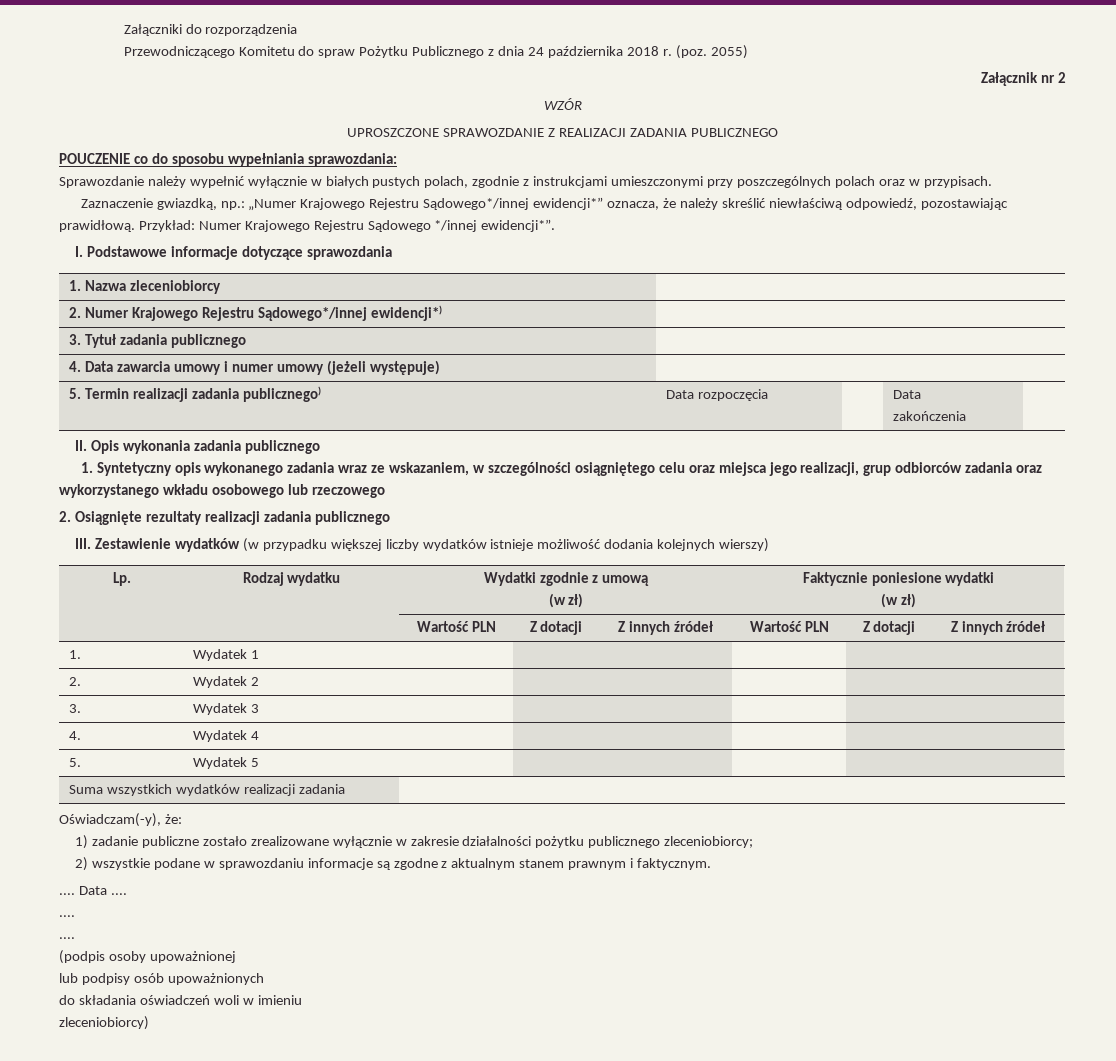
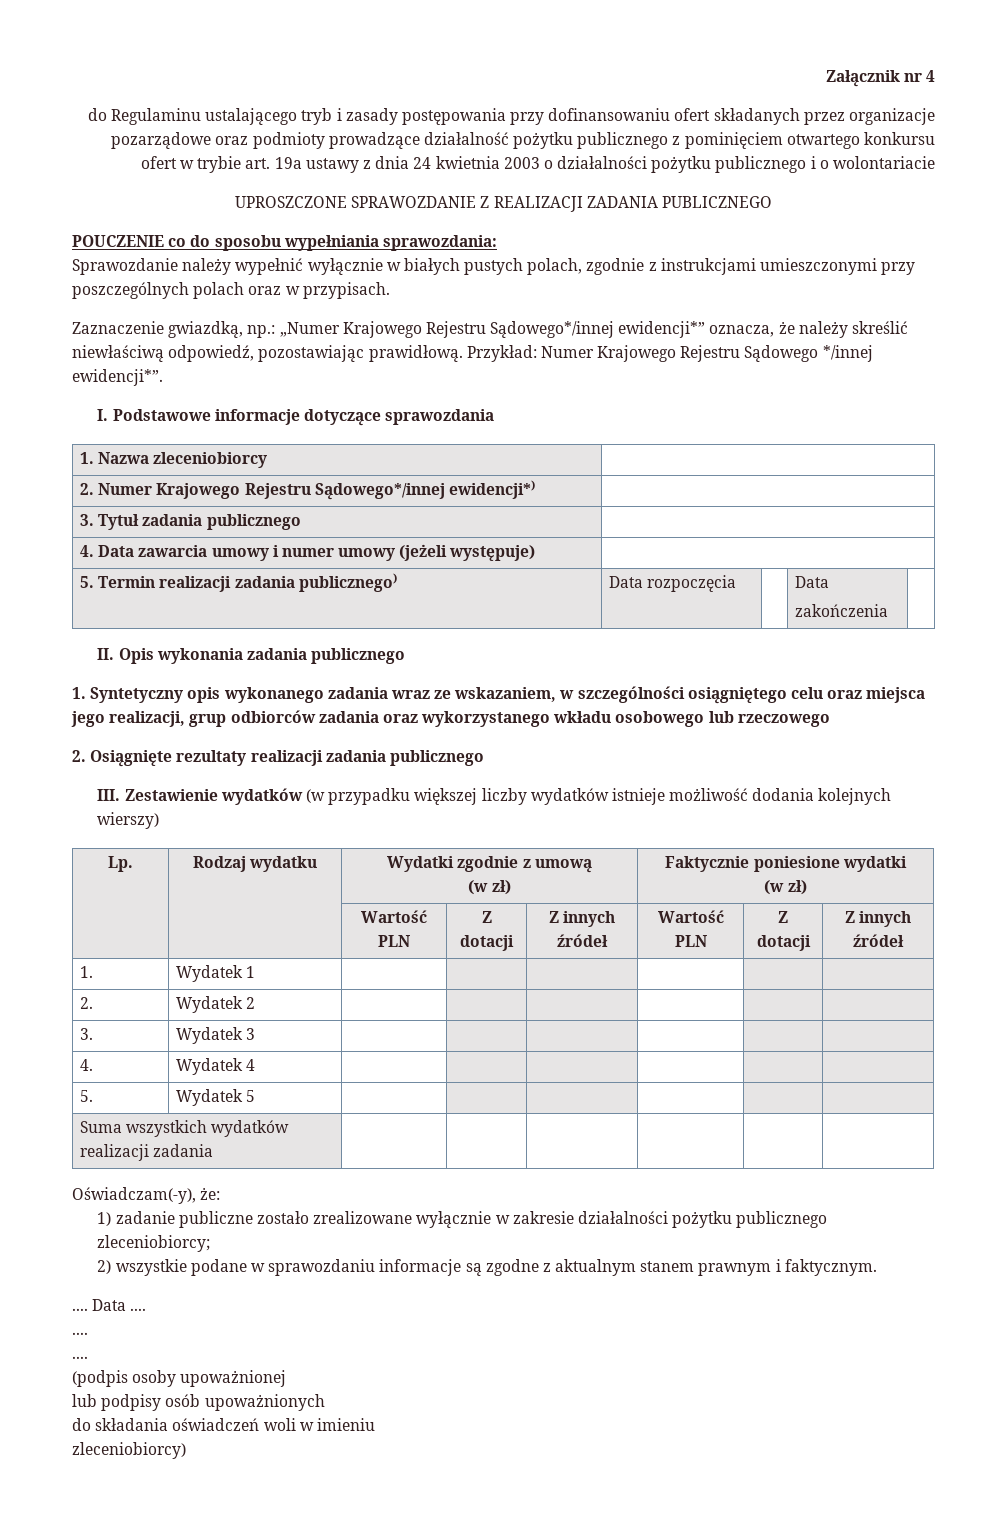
[123,24,298,36] [123,45,748,59] [981,72,1066,86] [543,98,582,110] Załączniki do rozporządzenia // Przewodniczącego Komitetu do spraw Pożytku Publicznego z dnia 24 października 2018 r. (poz. 2055) // Załącznik nr 2 // WZÓR -> [825,70,935,87] [87,108,935,125] [111,132,935,149] [140,156,935,173] Załącznik nr 4 // do Regulaminu ustalającego tryb i zasady postępowania przy dofinansowaniu ofert składanych przez organizacje pozarządowe oraz podmioty prowadzące działalność pożytku publicznego z pominięciem otwartego konkursu ofert w trybie art. 19a ustawy z dnia 24 kwietnia 2003 o działalności pożytku publicznego i o wolontariacie

